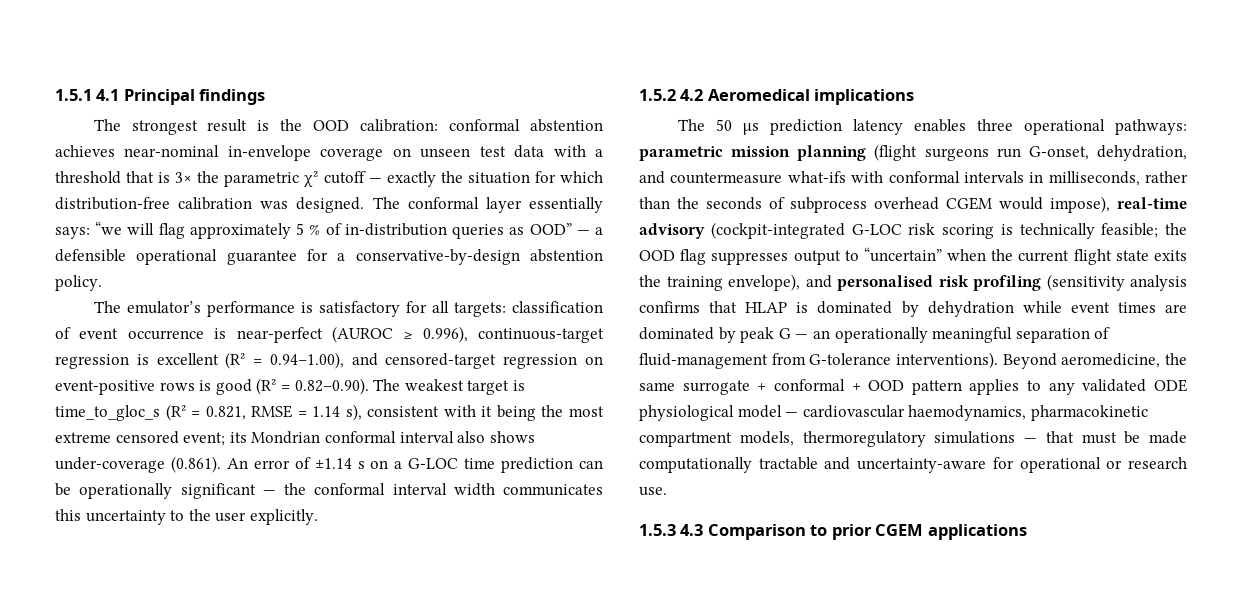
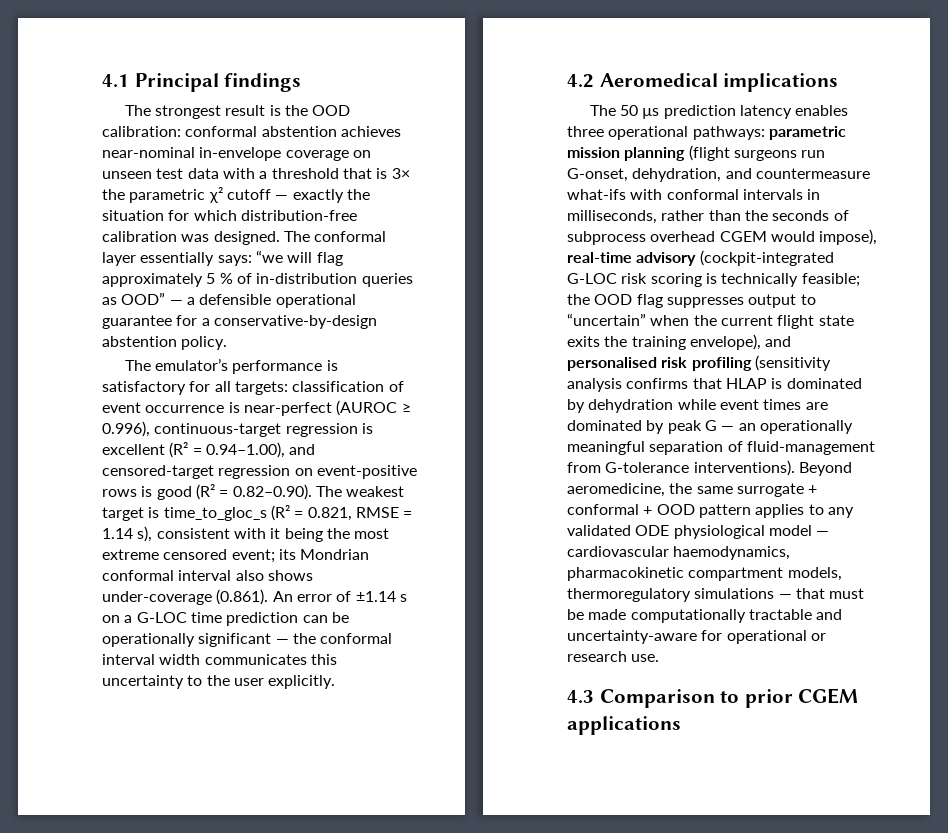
[55,89,92,101] 1.5.1 -> (102, 80) none
[639,89,676,101] 1.5.2 -> (336, 682) none
[639,524,676,536] 1.5.3 -> (660, 658) none

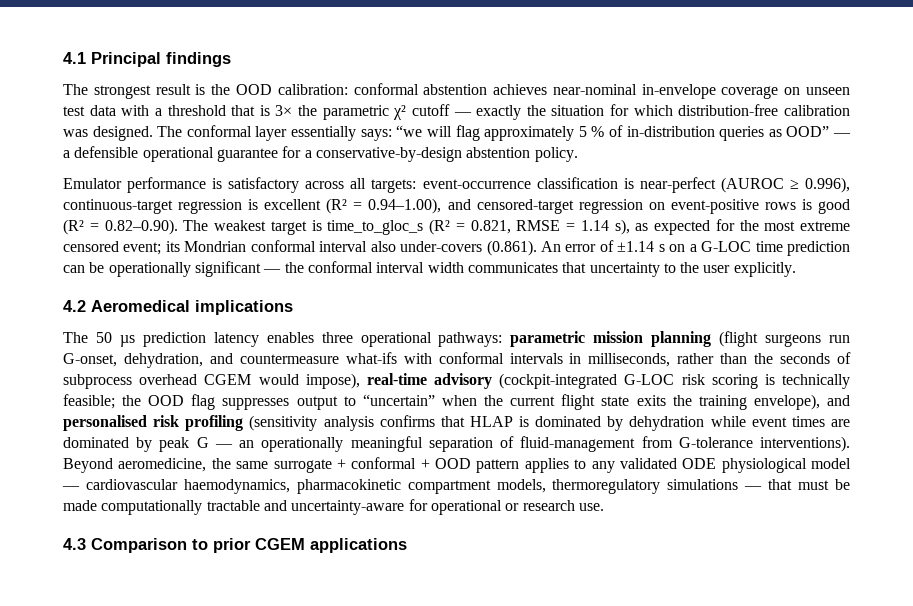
[124,358,228,371] The emulator’s -> [63,178,122,189] Emulator
[189,381,211,392] for -> [305,181,345,189] across
[292,381,404,392] [102,402,225,413] classification of event occurrence -> [422,177,618,189] event-occurrence classification
[156,528,323,542] consistent with it being -> [635,219,735,235] as expected for
[267,570,313,581] [102,591,212,605] shows under-coverage -> [400,241,483,252] under-covers
[310,654,337,665] this -> [562,262,587,273] that

